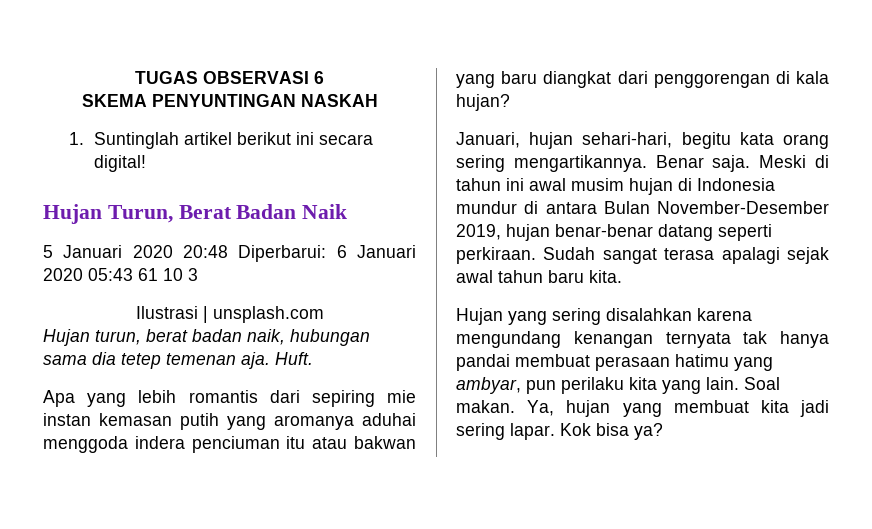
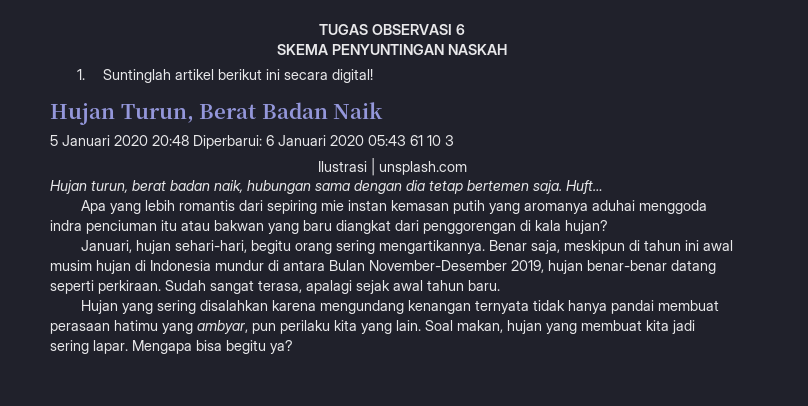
[92,352,313,369] dia tetep temenan aja. Huft. -> [354,180,603,194] dengan dia tetap bertemen saja. Huft…
[134,436,185,449] indera -> [50,220,82,231] indra
[739,132,774,145] kata -> (291, 247) none
[712,155,807,172] saja. Meski -> [530,240,625,254] saja, meskipun
[664,248,715,260] terasa -> [258,280,302,293] terasa,
[548,270,622,283] baru kita. -> [468,280,500,291] baru.
[743,331,768,344] tak -> [532,300,565,311] tidak
[456,400,555,416] makan. Ya, -> [457,320,503,333] makan,
[560,423,629,436] Kok bisa -> [132,340,266,354] Mengapa bisa begitu

